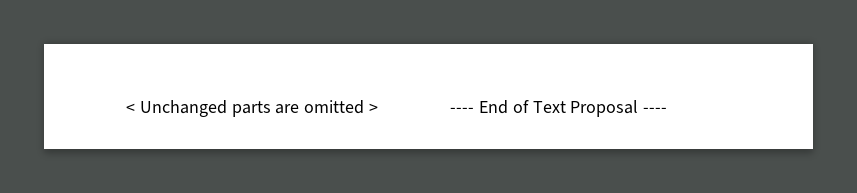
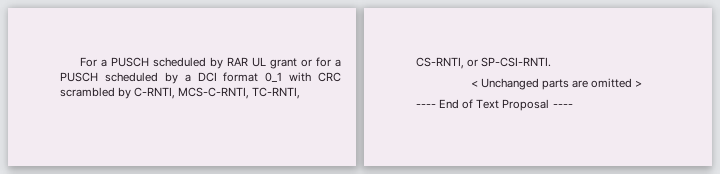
(125, 108) none -> [79,57,341,69] [60,72,341,84] [60,87,301,99] [416,57,552,69] For a PUSCH scheduled by RAR UL grant or for a PUSCH scheduled by a DCI format 0_1 with CRC scrambled by C-RNTI, MCS-C-RNTI, TC-RNTI, CS-RNTI, or SP-CSI-RNTI. //

